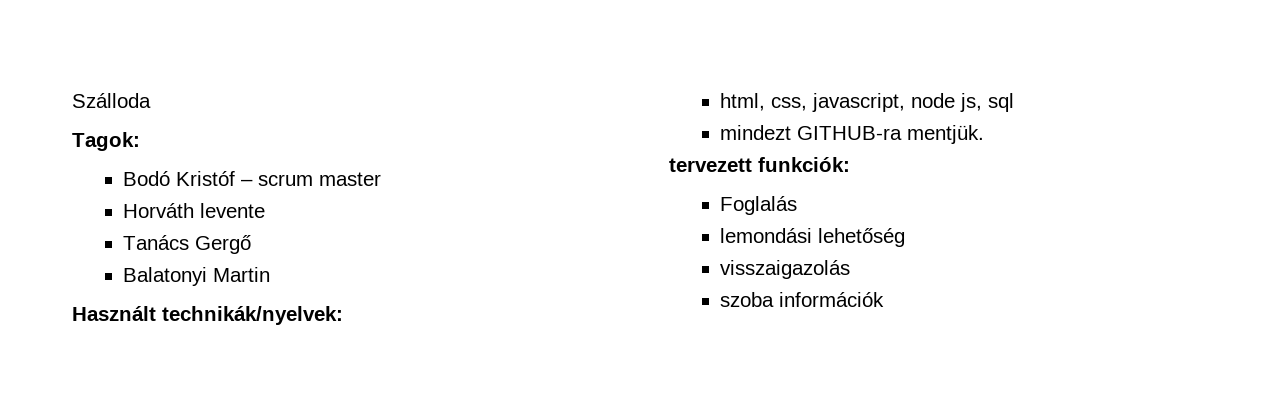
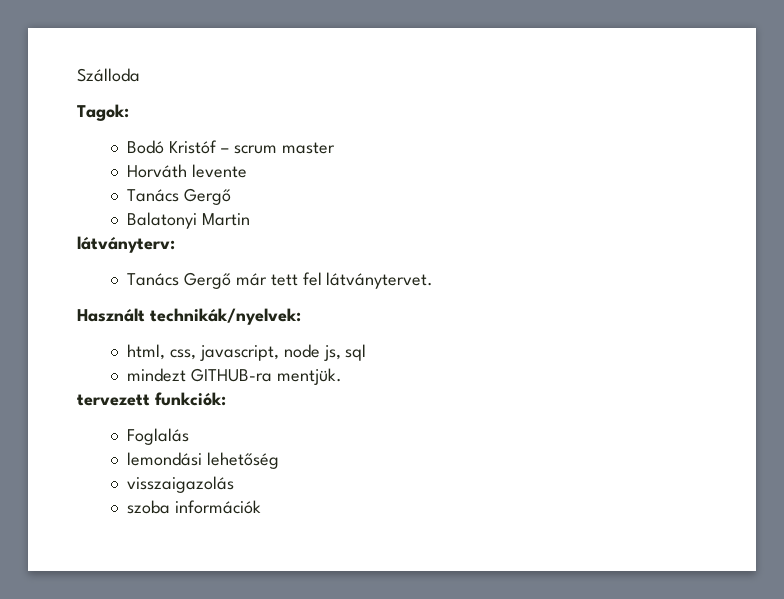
(271, 274) none -> [77,236,175,253] [127,272,434,289] // látványterv: // Tanács Gergő már tett fel látványtervet.

